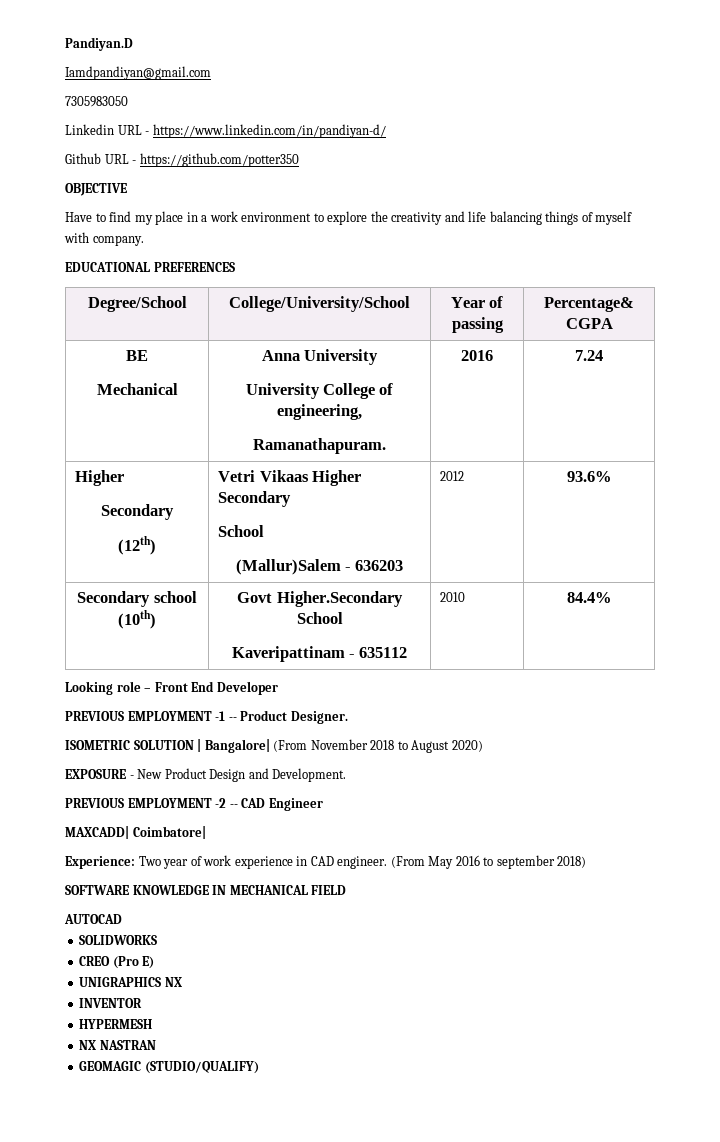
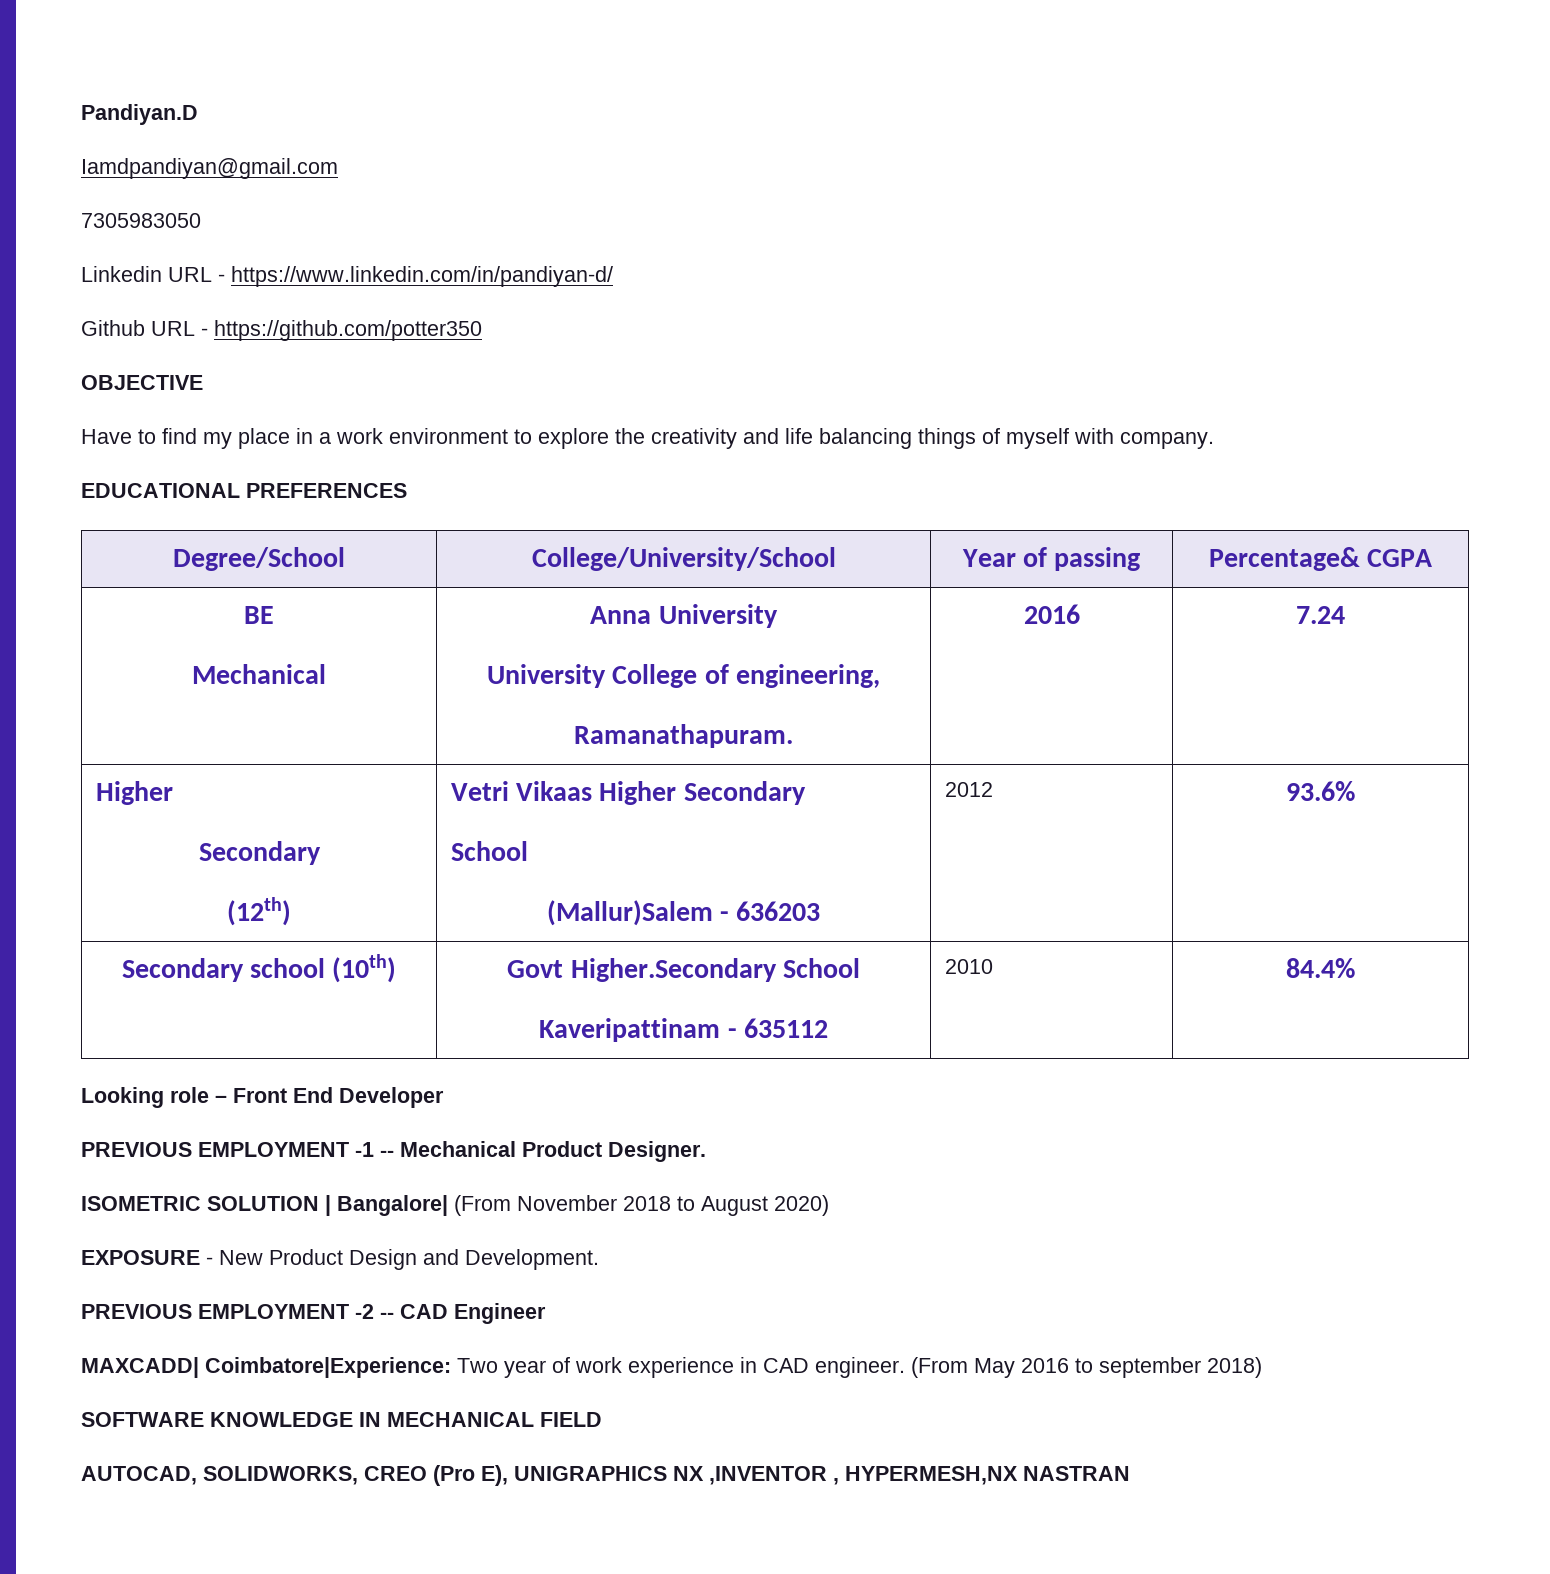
(237, 719) none -> [400,1141,516,1157] Mechanical
[132,826,206,839] [65,856,135,869] Coimbatore| // Experience: -> [205,1357,451,1378] Coimbatore|Experience:
[64,914,122,924] [79,935,158,945] AUTOCAD // SOLIDWORKS // -> [81,1466,358,1485] AUTOCAD, SOLIDWORKS,
[142,956,155,969] E) // -> [481,1465,508,1486] E),
[79,998,143,1008] [79,1019,153,1029] [79,1040,97,1050] // INVENTOR // HYPERMESH // NX -> [709,1466,1018,1485] ,INVENTOR , HYPERMESH,NX
[79,1061,259,1074] // GEOMAGIC (STUDIO/QUALIFY) -> (1130, 1473) none

